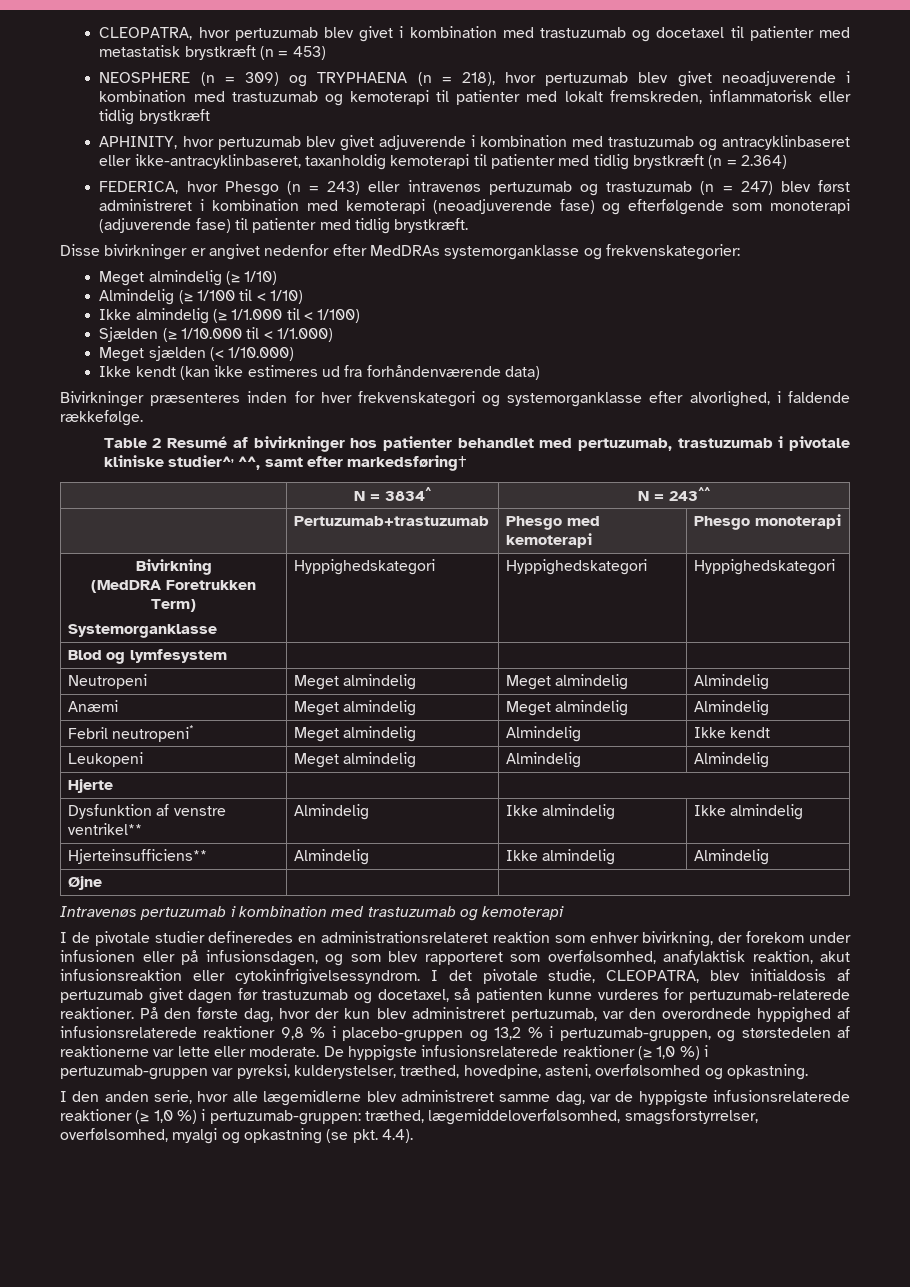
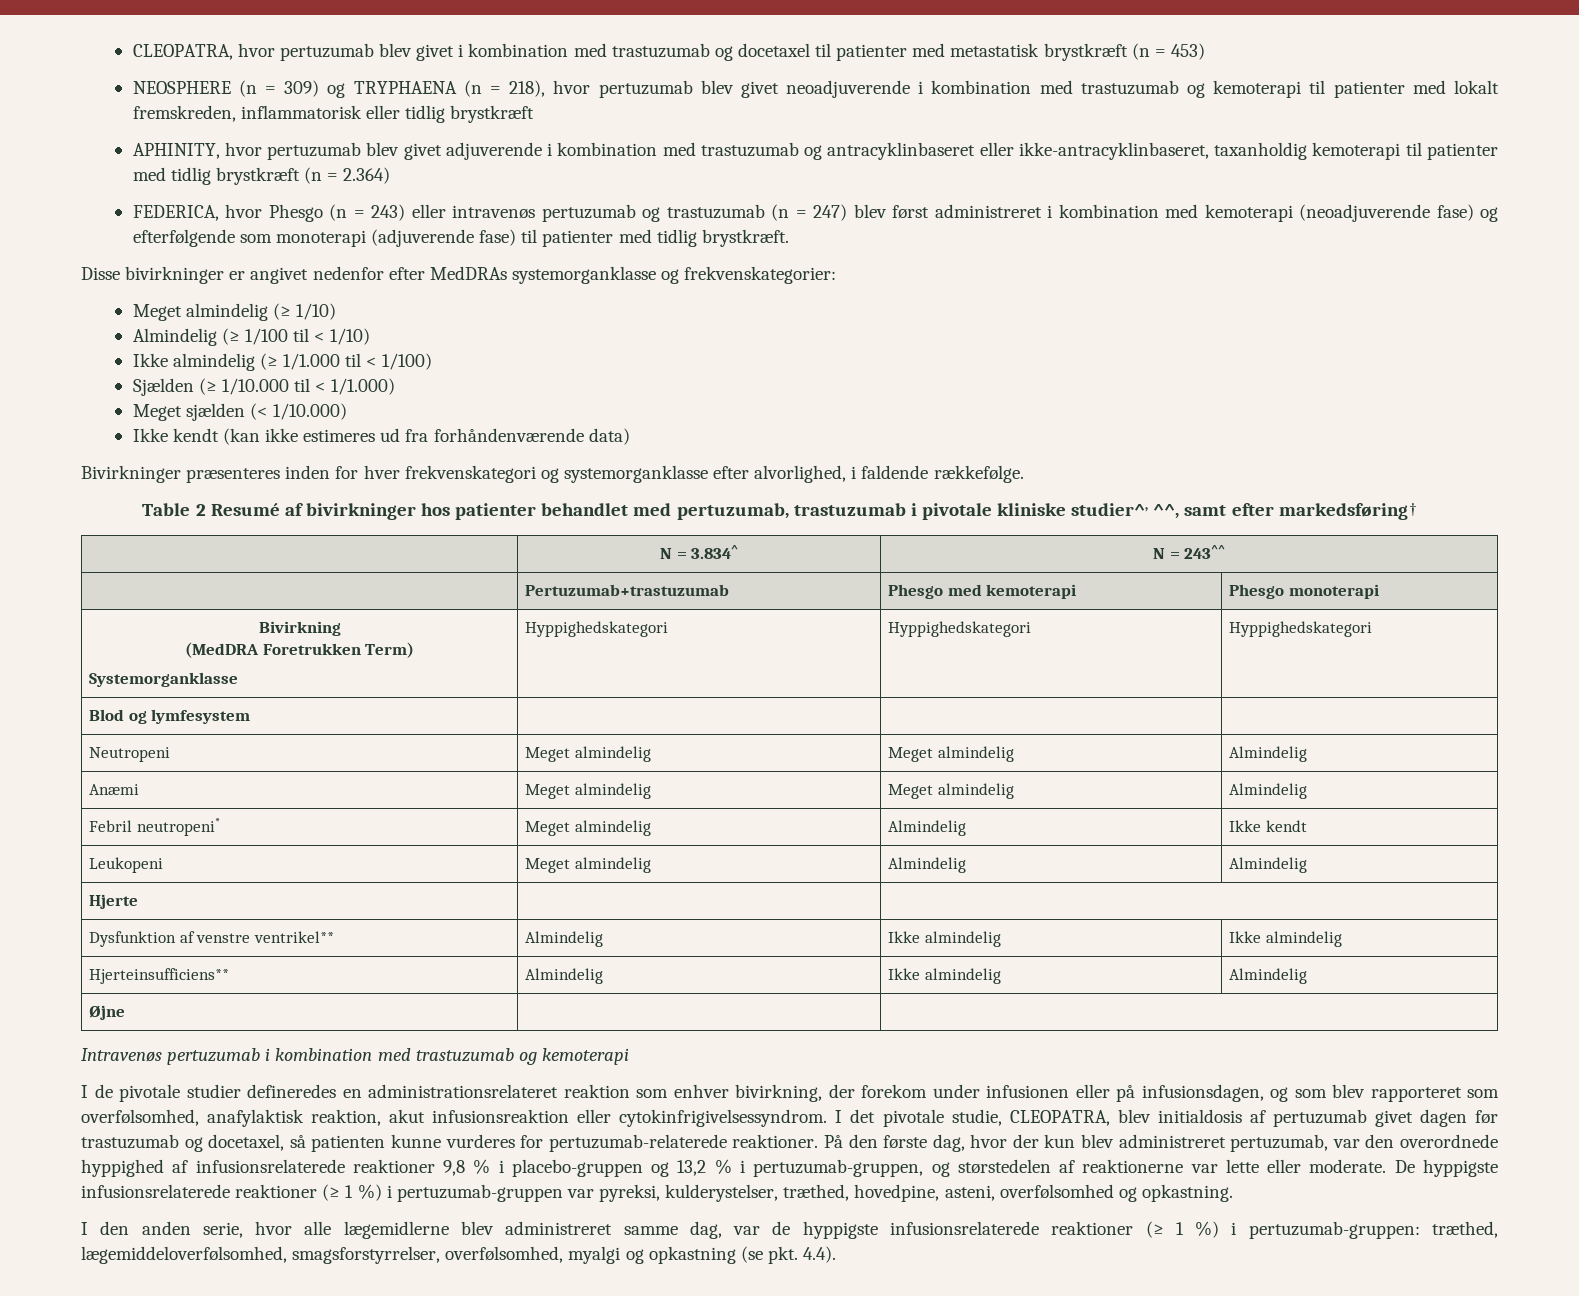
[385,487,431,501] 3834^ -> [691,545,739,559] 3.834^
[656,1046,676,1059] 1,0 -> [345,1185,354,1198] 1
[153,1110,173,1123] 1,0 -> [1175,1222,1184,1235] 1

